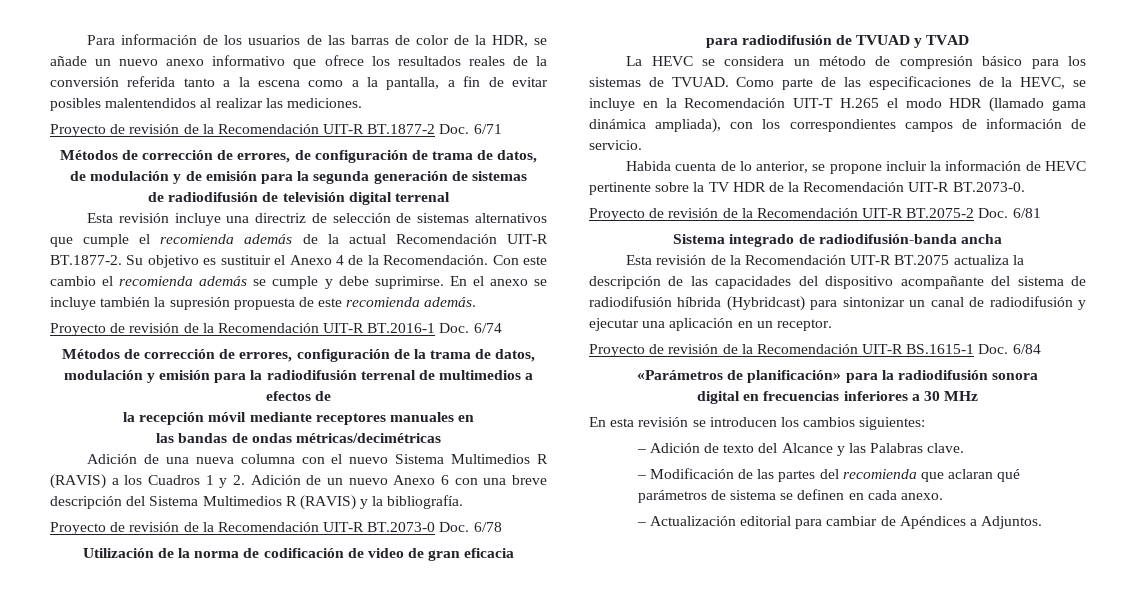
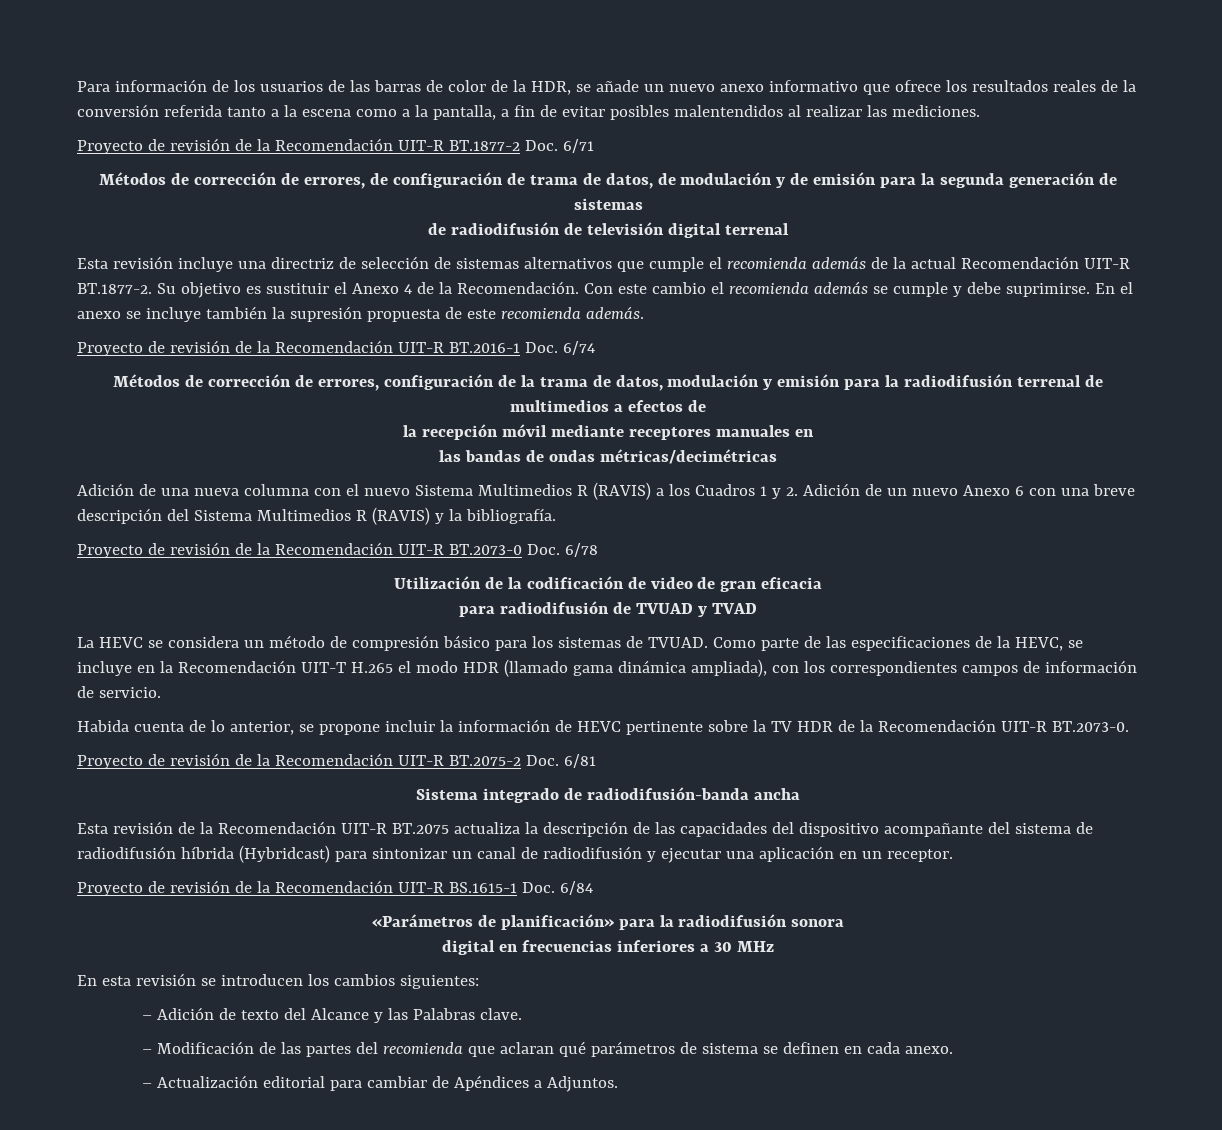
[194,548,260,558] norma de -> (522, 583) none

